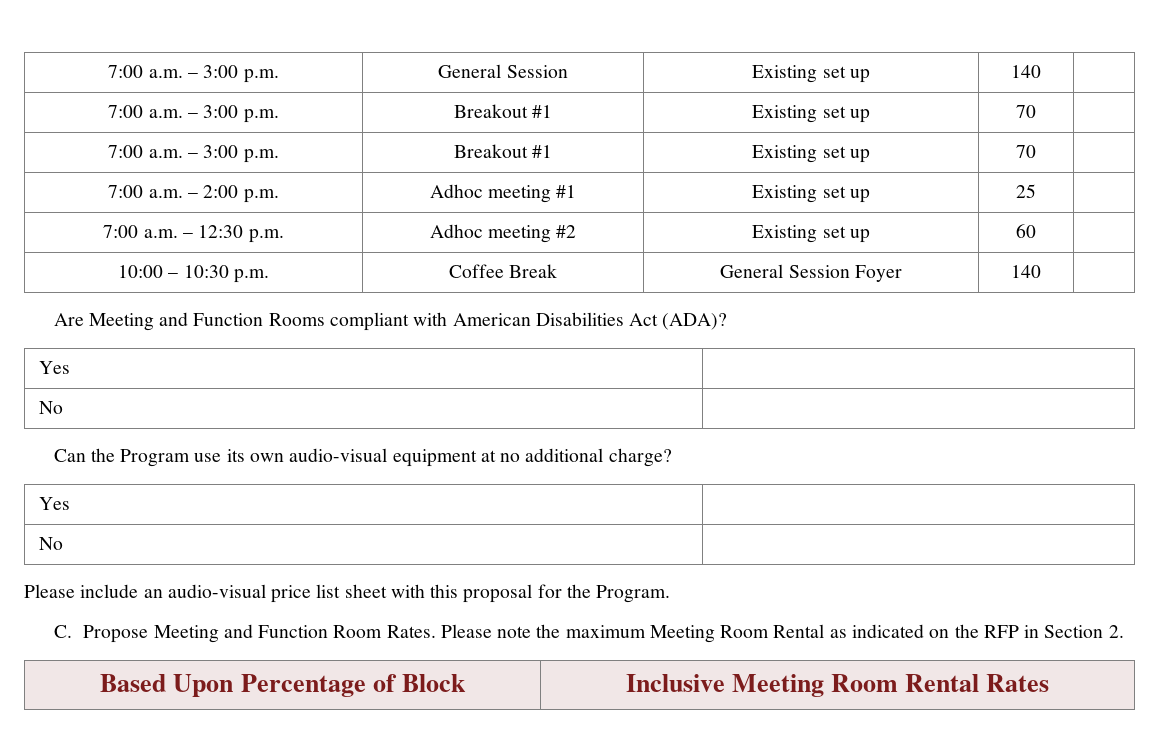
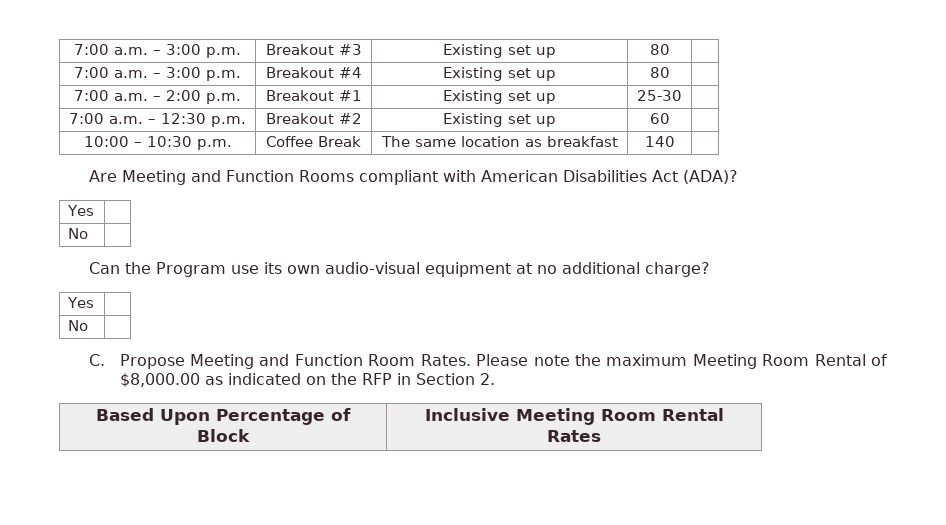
[108,65,279,83] [438,64,568,78] [752,65,870,83] [1011,65,1041,78] [108,105,279,123] [453,104,553,118] [752,105,870,123] [1016,105,1036,118] [108,145,279,163] [453,144,553,158] [752,145,870,163] [1016,145,1036,158] [108,185,279,203] [429,184,577,203] [752,185,870,203] [1016,184,1036,198] 7:00 a.m. – 3:00 p.m. | General Session | Existing set up | 140 | // 7:00 a.m. – 3:00 p.m. | Breakout #1 | Existing set up | 70 | // 7:00 a.m. – 3:00 p.m. | Breakout #1 | Existing set up | 70 | // 7:00 a.m. – 2:00 p.m. | Adhoc meeting #1 | Existing set up | 25 -> [74,44,241,58] [265,44,362,55] [443,44,556,58] [649,44,670,55] [74,67,241,81] [265,67,362,78] [443,67,556,81] [649,67,670,78] [74,90,241,104] [265,90,362,101] [443,90,556,104] [637,90,682,101] 7:00 a.m. – 3:00 p.m. | Breakout #3 | Existing set up | 80 | // 7:00 a.m. – 3:00 p.m. | Breakout #4 | Existing set up | 80 | // 7:00 a.m. – 2:00 p.m. | Breakout #1 | Existing set up | 25-30
[429,224,551,243] Adhoc meeting -> [265,113,334,124] Breakout
[720,264,902,282] General Session Foyer -> [380,136,618,147] The same location as breakfast
[24,584,671,603] // Please include an audio-visual price list sheet with this proposal for the Program. -> (89, 325) none
(825, 631) none -> [871,354,888,366] [119,373,200,387] of $8,000.00

